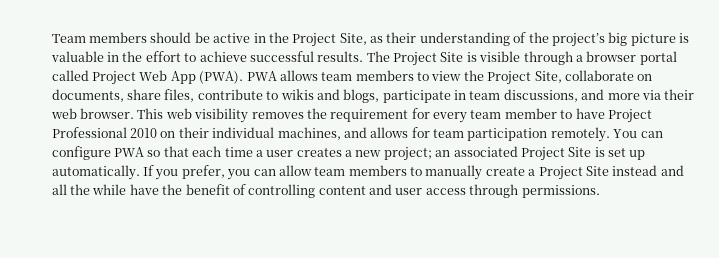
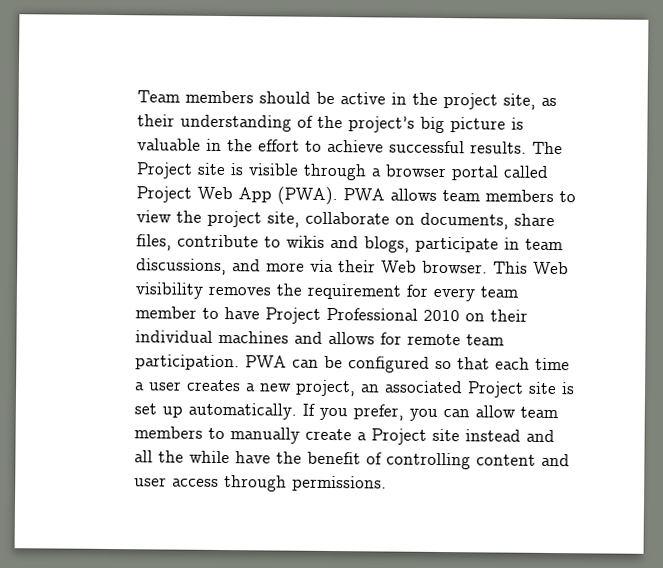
[292,33,367,47] Project Site, -> [443,93,537,110] project site,
[440,52,464,62] Site -> [197,162,227,176] site
[487,71,562,85] Project Site, -> [207,210,301,228] project site,
[50,108,77,119] web -> [381,260,418,273] Web
[165,108,192,119] web -> [533,261,570,275] Web
[277,127,341,140] machines, -> [218,330,290,344] machines
[433,127,663,142] [51,146,145,160] team participation remotely. You can configure PWA -> [407,333,505,346] [135,354,431,373] remote team participation. PWA can be configured
[383,147,432,161] project; -> [295,379,357,397] project,
[568,147,592,157] Site -> [529,381,558,395] site
[585,166,609,176] Site -> [432,428,461,442] site

